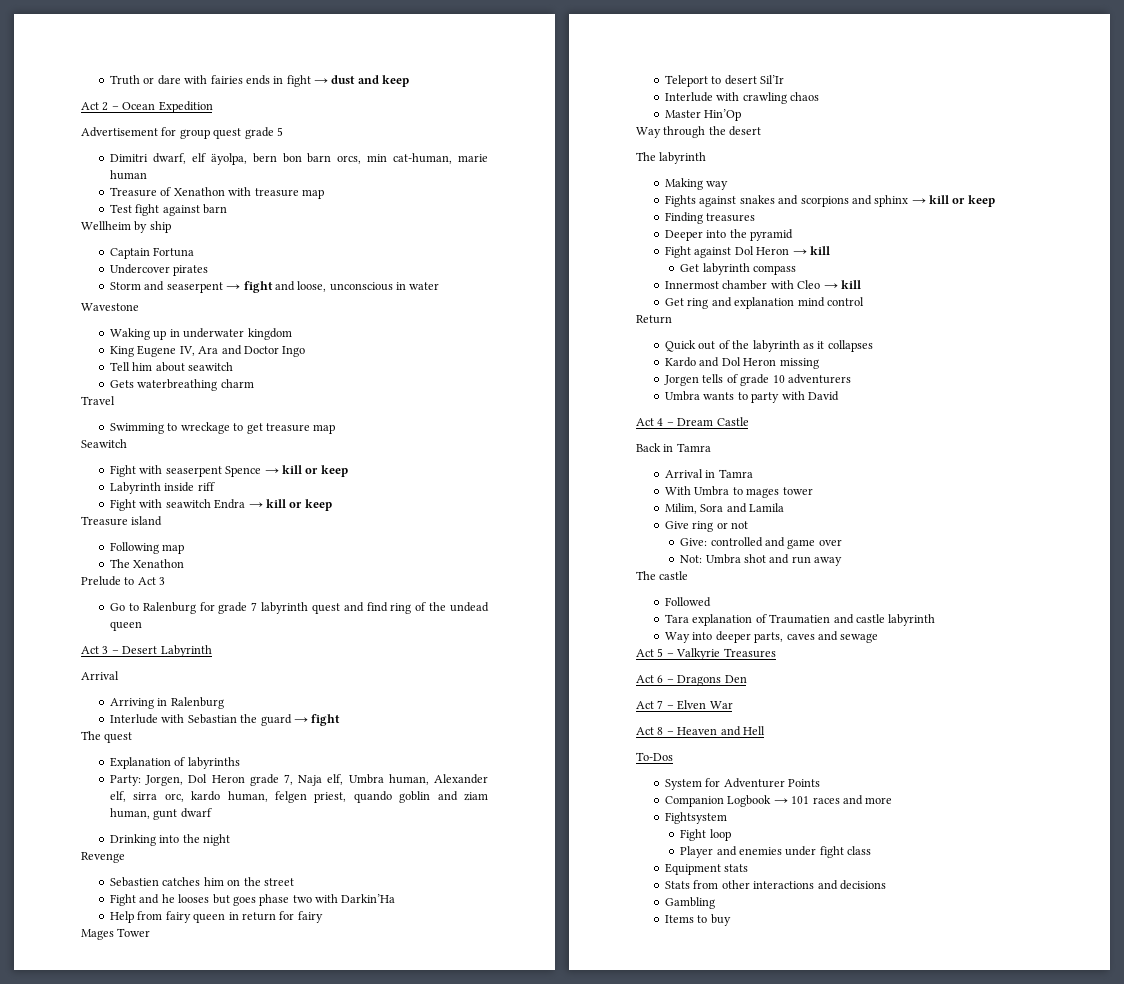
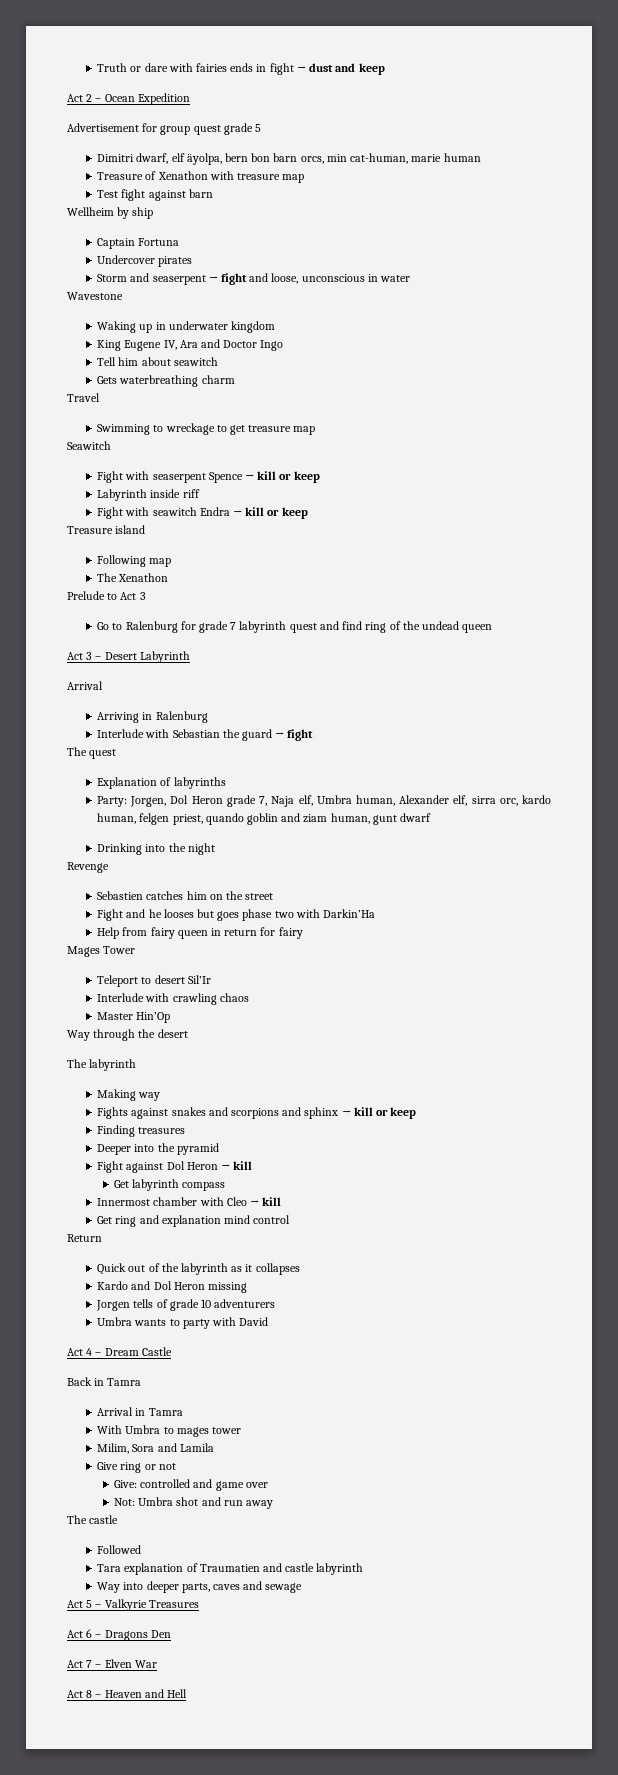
[636,752,673,761] [665,778,821,790] [665,795,893,807] [665,812,728,824] [680,829,731,841] [680,846,872,858] [665,863,749,875] [665,880,886,890] [665,897,716,909] [665,914,731,926] // To-Dos // System for Adventurer Points // Companion Logbook → 101 races and more // Fightsystem // Fight loop // Player and enemies under fight class // Equipment stats // Stats from other interactions and decisions // Gambling // Items to buy -> (188, 1693) none

